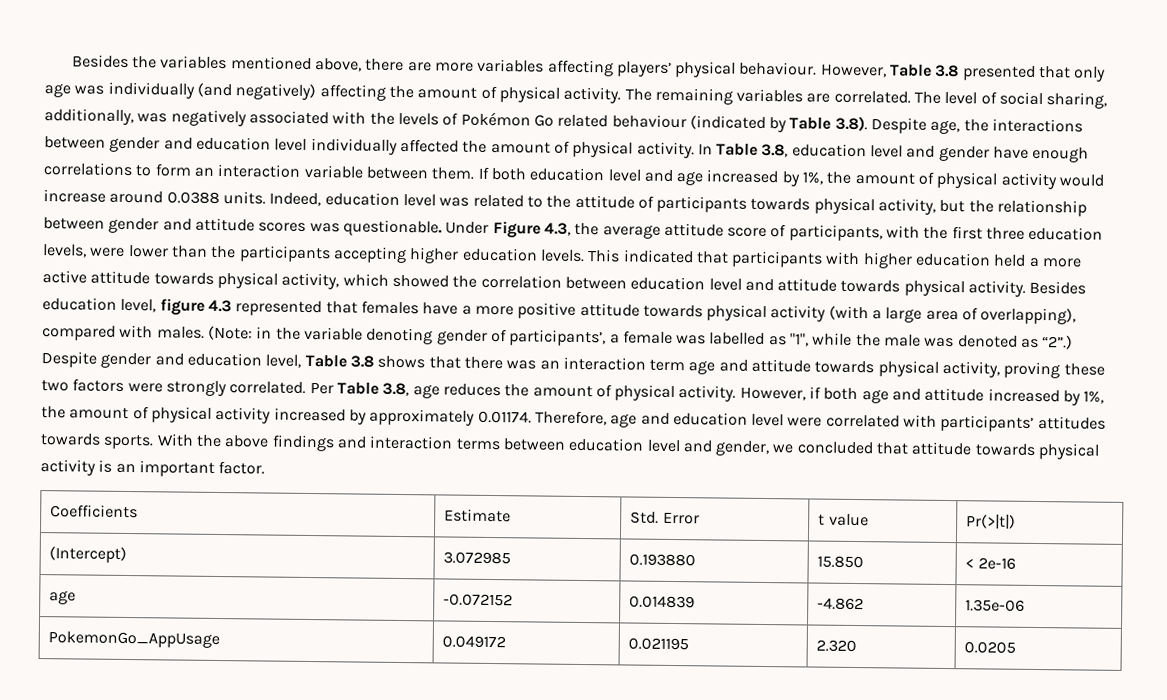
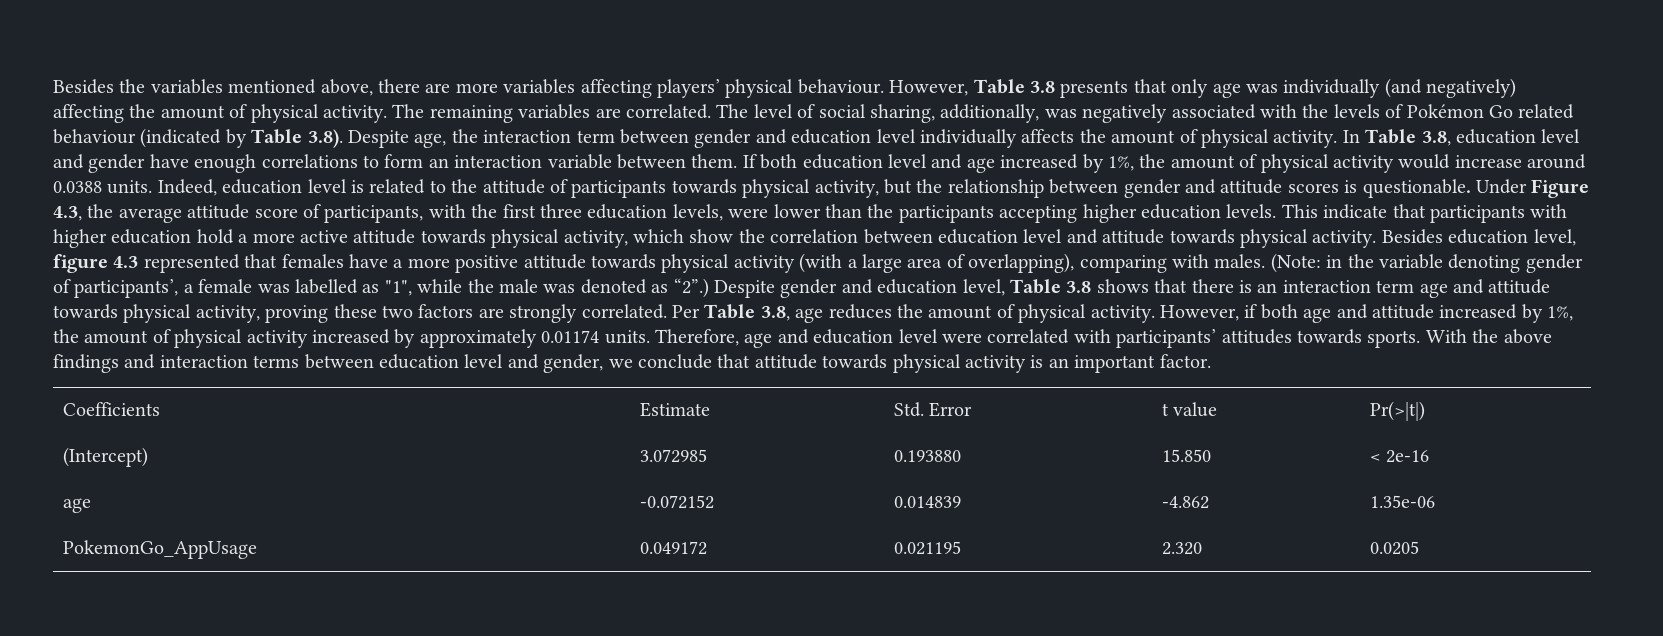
[961,65,1036,81] presented -> [1060,80,1129,98] presents
[992,118,1084,133] interactions -> [483,130,615,143] interaction term
[399,138,459,153] affected -> [1021,129,1075,143] affects
[439,197,470,207] was -> [351,180,364,193] is
[309,222,340,233] was -> [1344,180,1358,193] is
[622,249,694,264] indicated -> [1323,204,1388,219] indicate
[993,254,1027,267] held -> [196,229,234,244] hold
[391,274,449,288] showed -> [689,229,734,243] show
[42,325,116,341] compared -> [1079,255,1167,273] comparing
[506,360,537,370] was -> [1239,280,1252,293] is
[127,382,163,393] were -> [478,308,504,318] are
[477,410,532,424] 0.01174. -> [541,330,650,344] 0.01174 units.
[796,441,874,455] concluded -> [637,354,712,369] conclude

